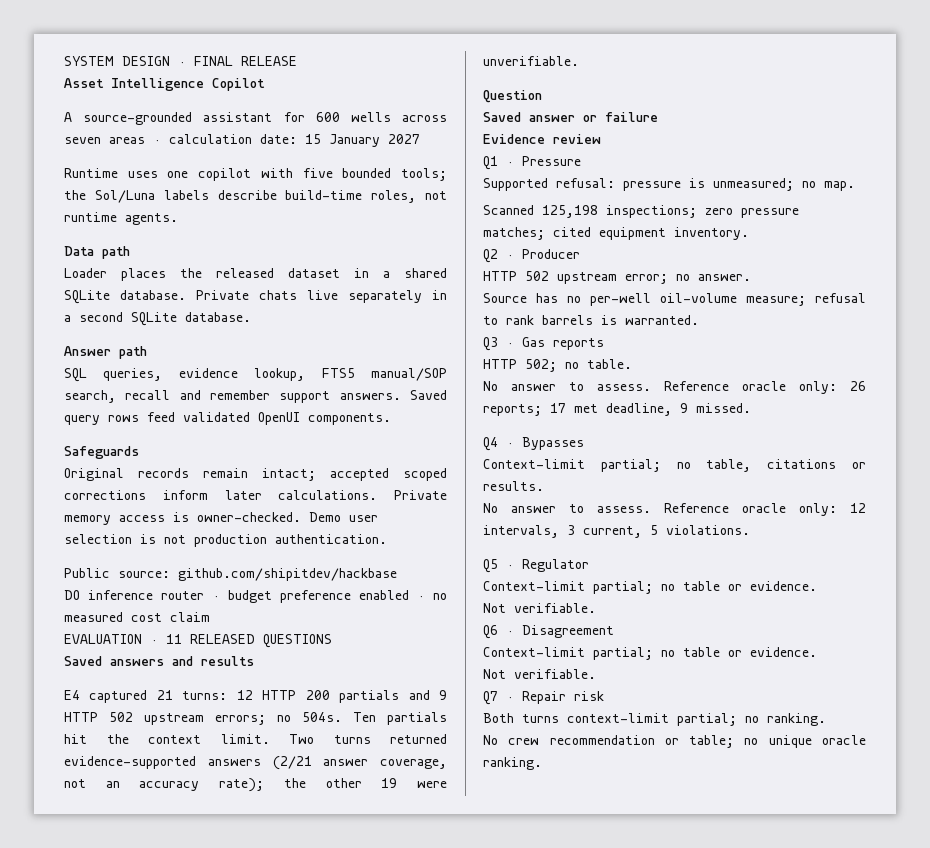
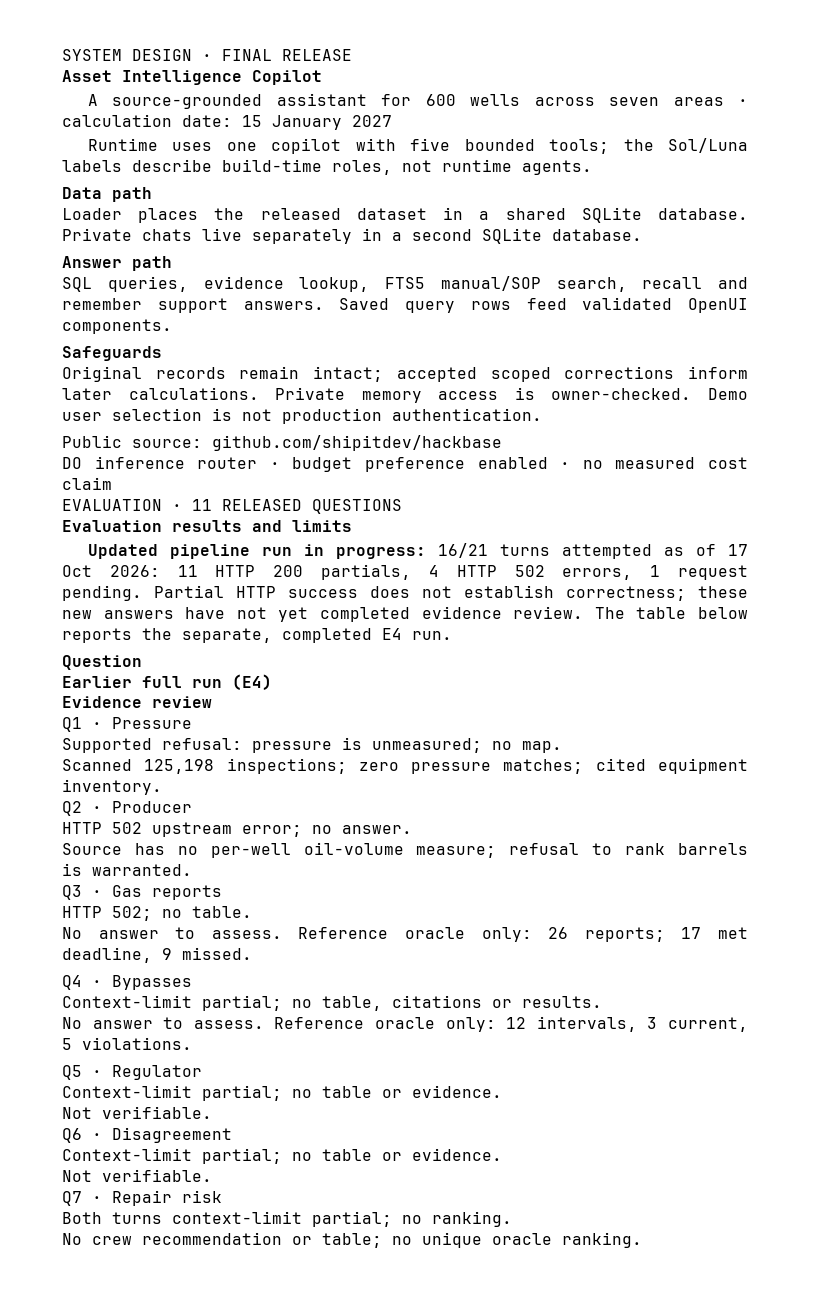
[64,656,254,666] [64,690,448,703] [64,712,447,725] [64,734,447,744] [64,756,447,770] [64,778,448,792] [483,56,579,66] [483,90,542,103] [483,112,658,122] Saved answers and results // E4 captured 21 turns: 12 HTTP 200 partials and 9 HTTP 502 upstream errors; no 504s. Ten partials hit the context limit. Two turns returned evidence-supported answers (2/21 answer coverage, not an accuracy rate); the other 19 were unverifiable. // Question // Saved answer or failure -> [62,520,352,532] [87,543,748,559] [62,564,748,580] [62,585,748,601] [62,606,749,622] [62,628,452,643] [62,655,142,670] [62,674,272,690] Evaluation results and limits // Updated pipeline run in progress: 16/21 turns attempted as of 17 Oct 2026: 11 HTTP 200 partials, 4 HTTP 502 errors, 1 request pending. Partial HTTP success does not establish correctness; these new answers have not yet completed evidence review. The table below reports the separate, completed E4 run. // Question // Earlier full run (E4)

